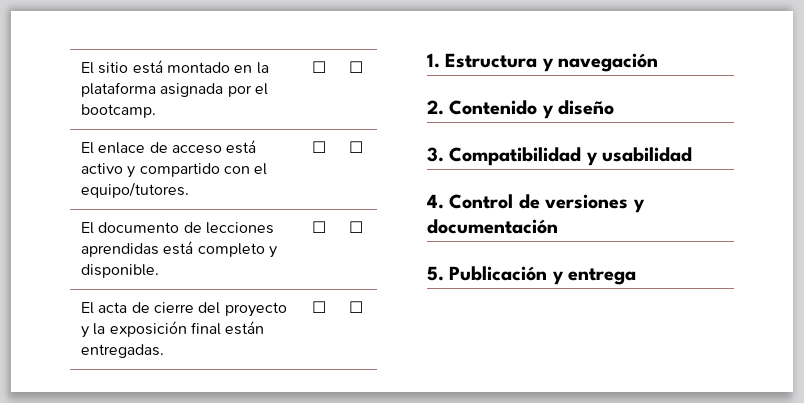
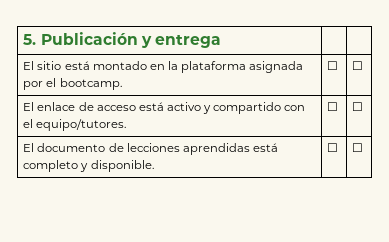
(81, 68) none -> [23,32,221,48] 5. Publicación y entrega | | //
[81,302,287,317] [81,321,265,338] [81,344,165,358] [312,301,327,313] [349,301,364,313] [427,53,659,72] [427,100,615,119] [427,147,693,166] [427,194,645,213] [427,219,558,234] [427,266,637,285] // El acta de cierre del proyecto y la exposición final están entregadas. | ☐ | ☐ // 1. Estructura y navegación // 2. Contenido y diseño // 3. Compatibilidad y usabilidad // 4. Control de versiones y documentación // 5. Publicación y entrega -> (364, 147) none

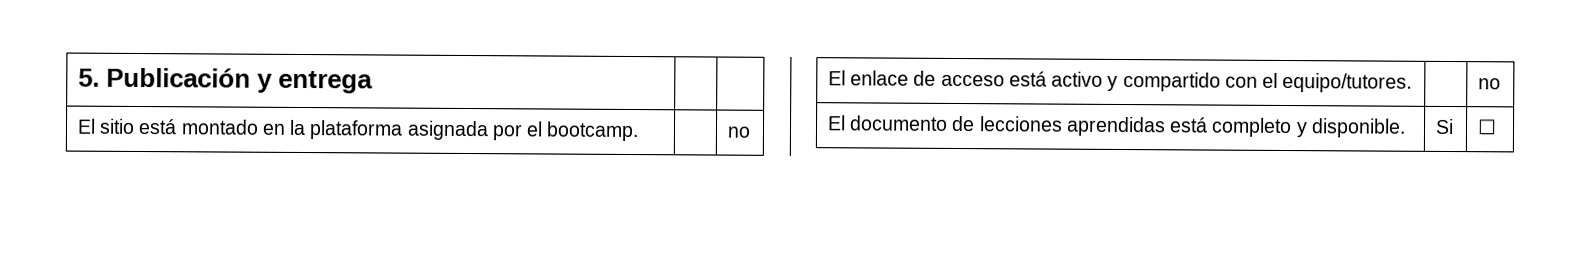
[327,61,339,70] [352,61,364,70] ☐ | ☐ -> [726,126,751,138] | no
[327,102,339,111] [352,102,364,111] ☐ | ☐ -> [1477,78,1501,90] | no
[327,143,339,152] ☐ -> [1434,118,1454,135] Si

